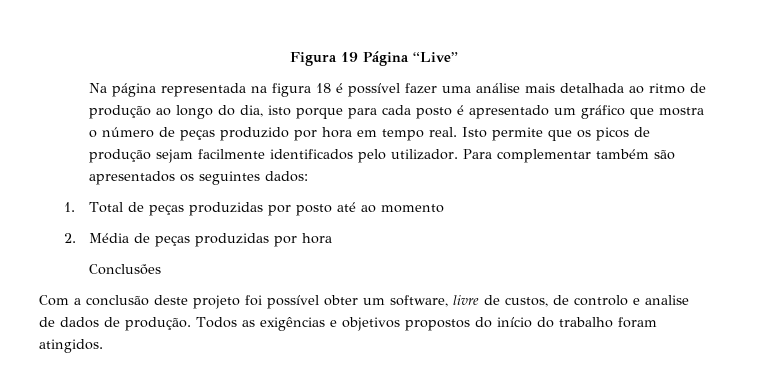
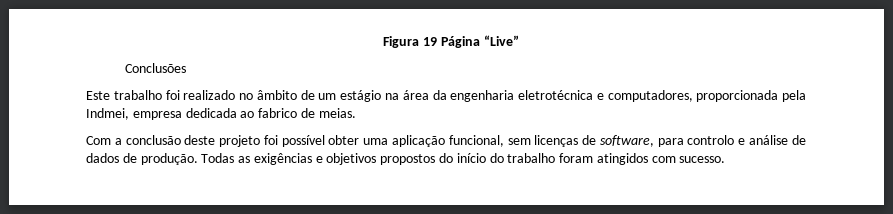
[88,83,706,97] [88,105,704,119] [88,127,650,141] [88,149,675,163] [88,171,308,185] [63,202,444,216] [63,233,332,247] [88,264,161,275] Na página representada na figura 18 é possível fazer uma análise mais detalhada ao ritmo de produção ao longo do dia, isto porque para cada posto é apresentado um gráfico que mostra o número de peças produzido por hora em tempo real. Isto permite que os picos de produção sejam facilmente identificados pelo utilizador. Para complementar também são apresentados os seguintes dados: // 1. Total de peças produzidas por posto até ao momento // 2. Média de peças produzidas por hora // Conclusões -> [124,63,186,73] [86,90,807,102] [86,108,356,120] Conclusões // Este trabalho foi realizado no âmbito de um estágio na área da engenharia eletrotécnica e computadores, proporcionada pela Indmei, empresa dedicada ao fabrico de meias.
[363,295,569,307] um software, livre de custos, de -> [363,135,684,147] uma aplicação funcional, sem licenças de software, para
[645,295,689,305] analise -> [749,135,789,145] análise
[196,317,237,328] Todos -> [201,153,235,163] Todas
[39,339,103,353] atingidos. -> [596,153,726,165] atingidos com sucesso.

